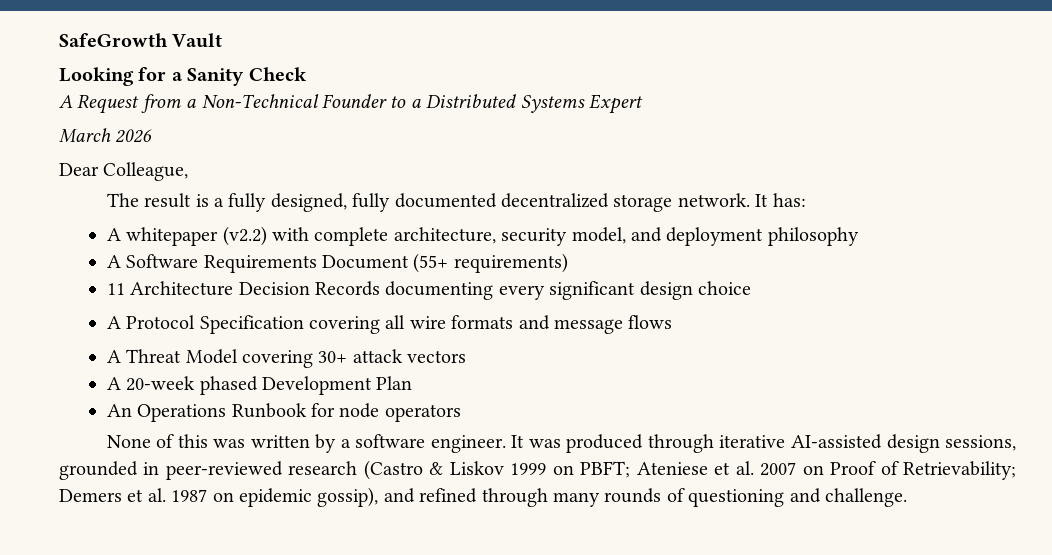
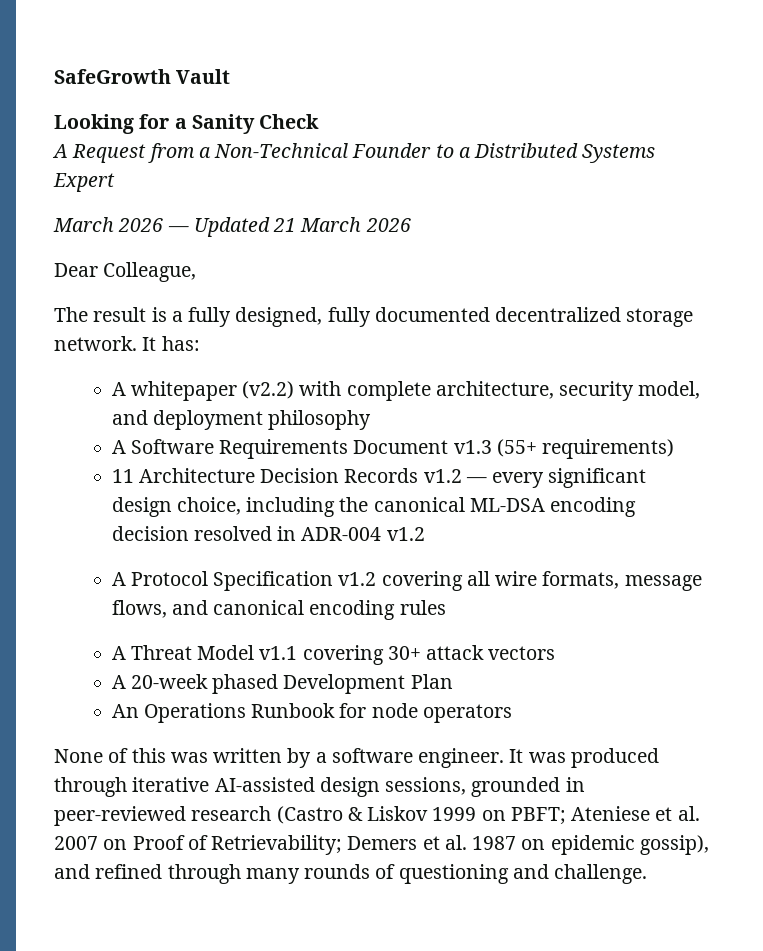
(153, 136) none -> [167,217,411,237] — Updated 21 March 2026
(410, 262) none -> [453,440,492,454] v1.3
[385,281,494,300] documenting -> [423,469,487,483] v1.2 —
[698,281,752,295] choice -> [176,497,637,517] [111,526,425,541] choice, including the canonical ML-DSA encoding decision resolved in ADR-004 v1.2
(304, 324) none -> [338,572,377,586] v1.2
[451,315,673,334] formats and message flows -> [542,571,702,591] [111,600,446,620] formats, message flows, and canonical encoding rules
(238, 356) none -> [259,646,298,660] v1.1

